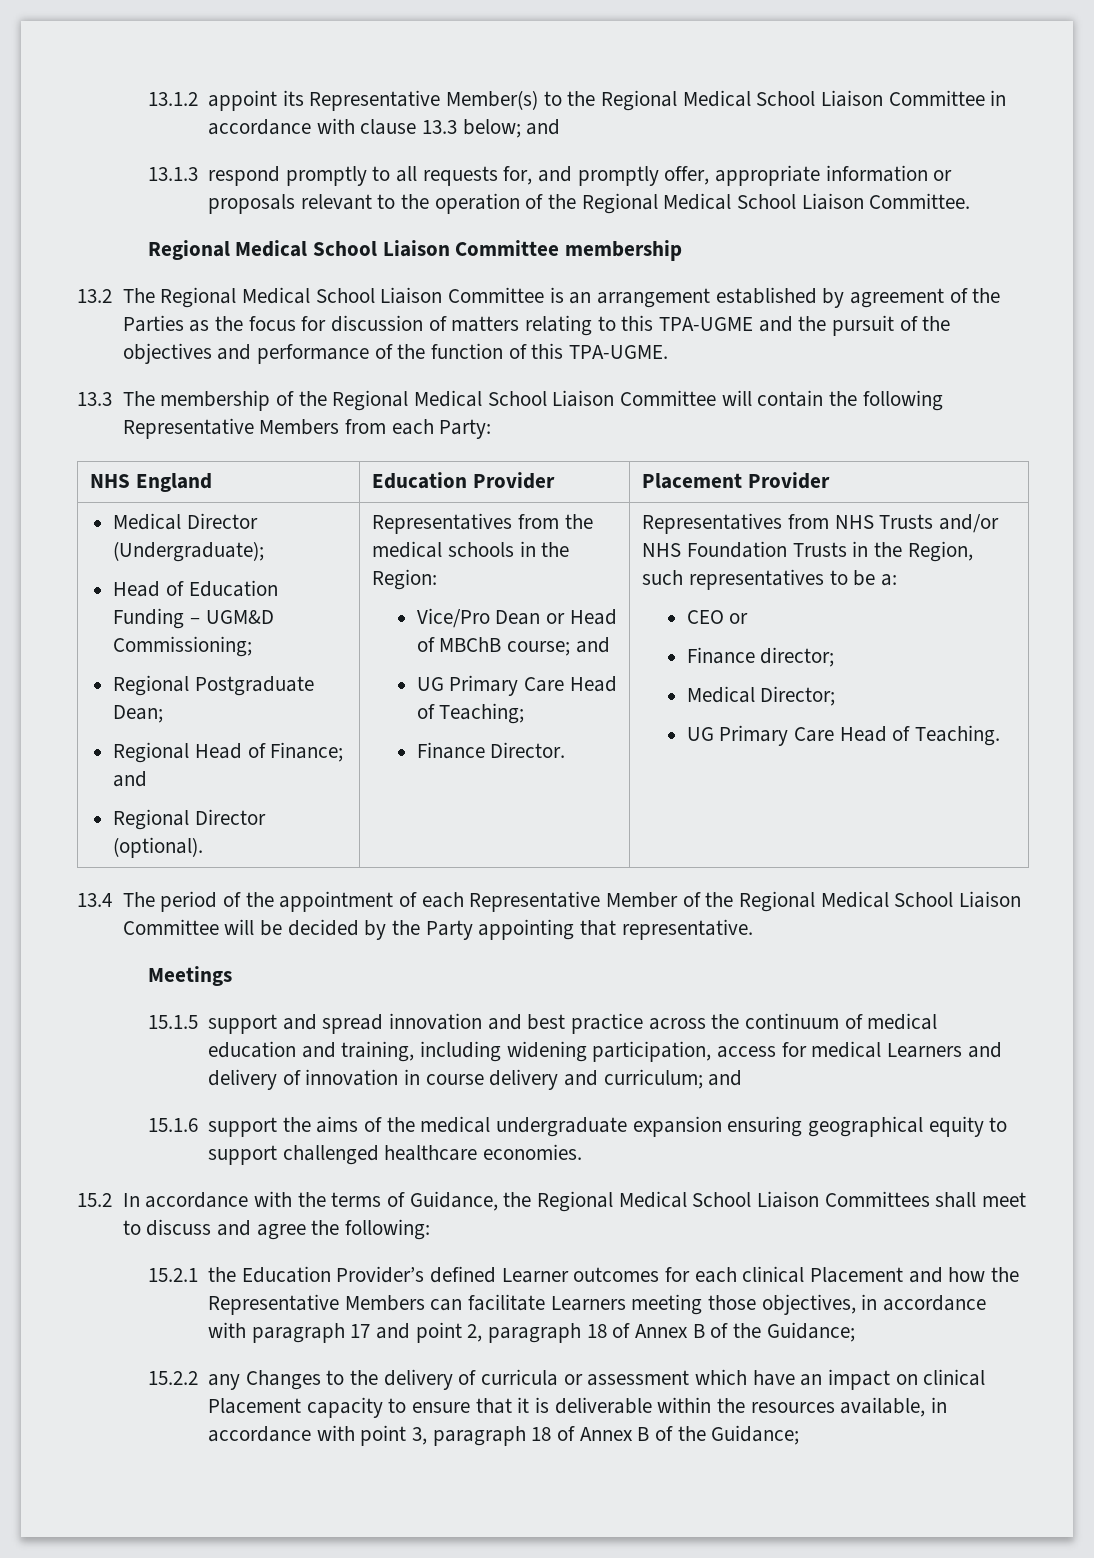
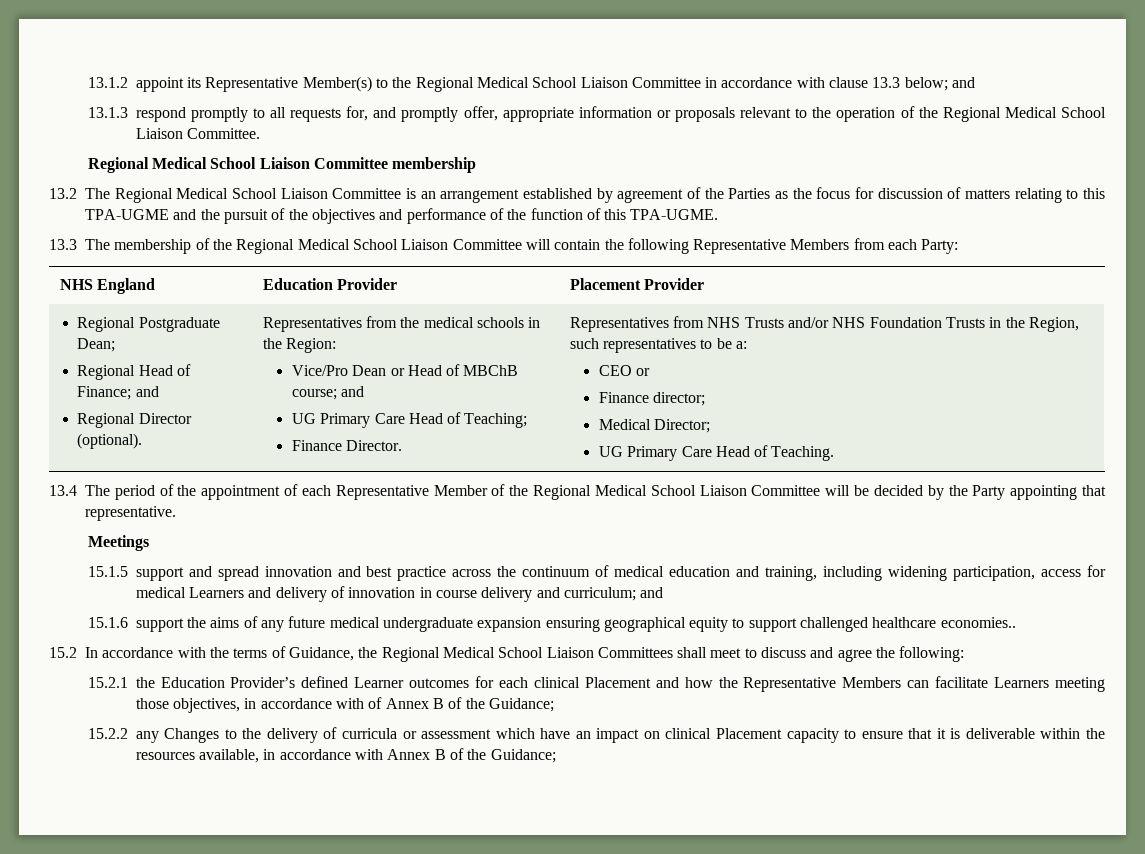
[113,513,259,530] [113,541,265,562] [113,580,278,597] [113,608,274,629] [113,636,253,657] Medical Director (Undergraduate); // Head of Education Funding – UGM&D Commissioning; // -> (705, 284) none
[386,1117,415,1132] the -> [260,616,326,632] any future
[483,1144,583,1160] economies. -> [940,617,1016,628] economies..
[251,1322,607,1343] paragraph 17 and point 2, paragraph 18 -> (364, 703) none
[360,1425,576,1446] point 3, paragraph 18 of -> (383, 754) none

